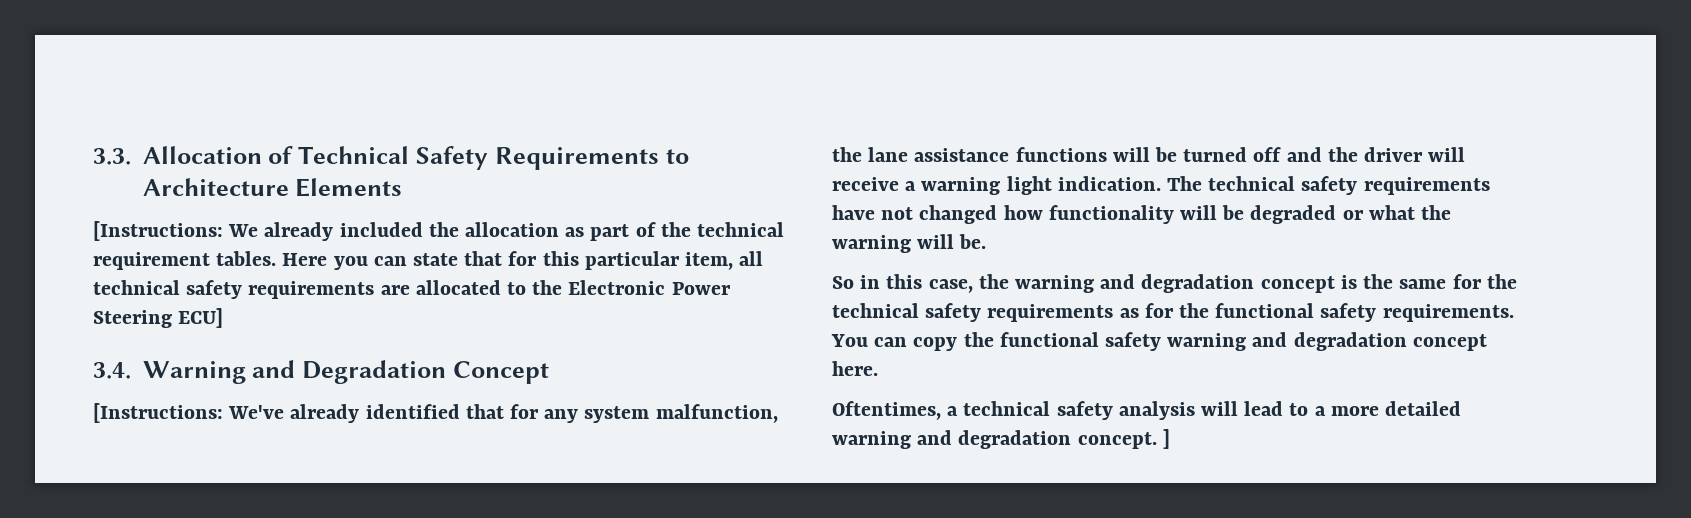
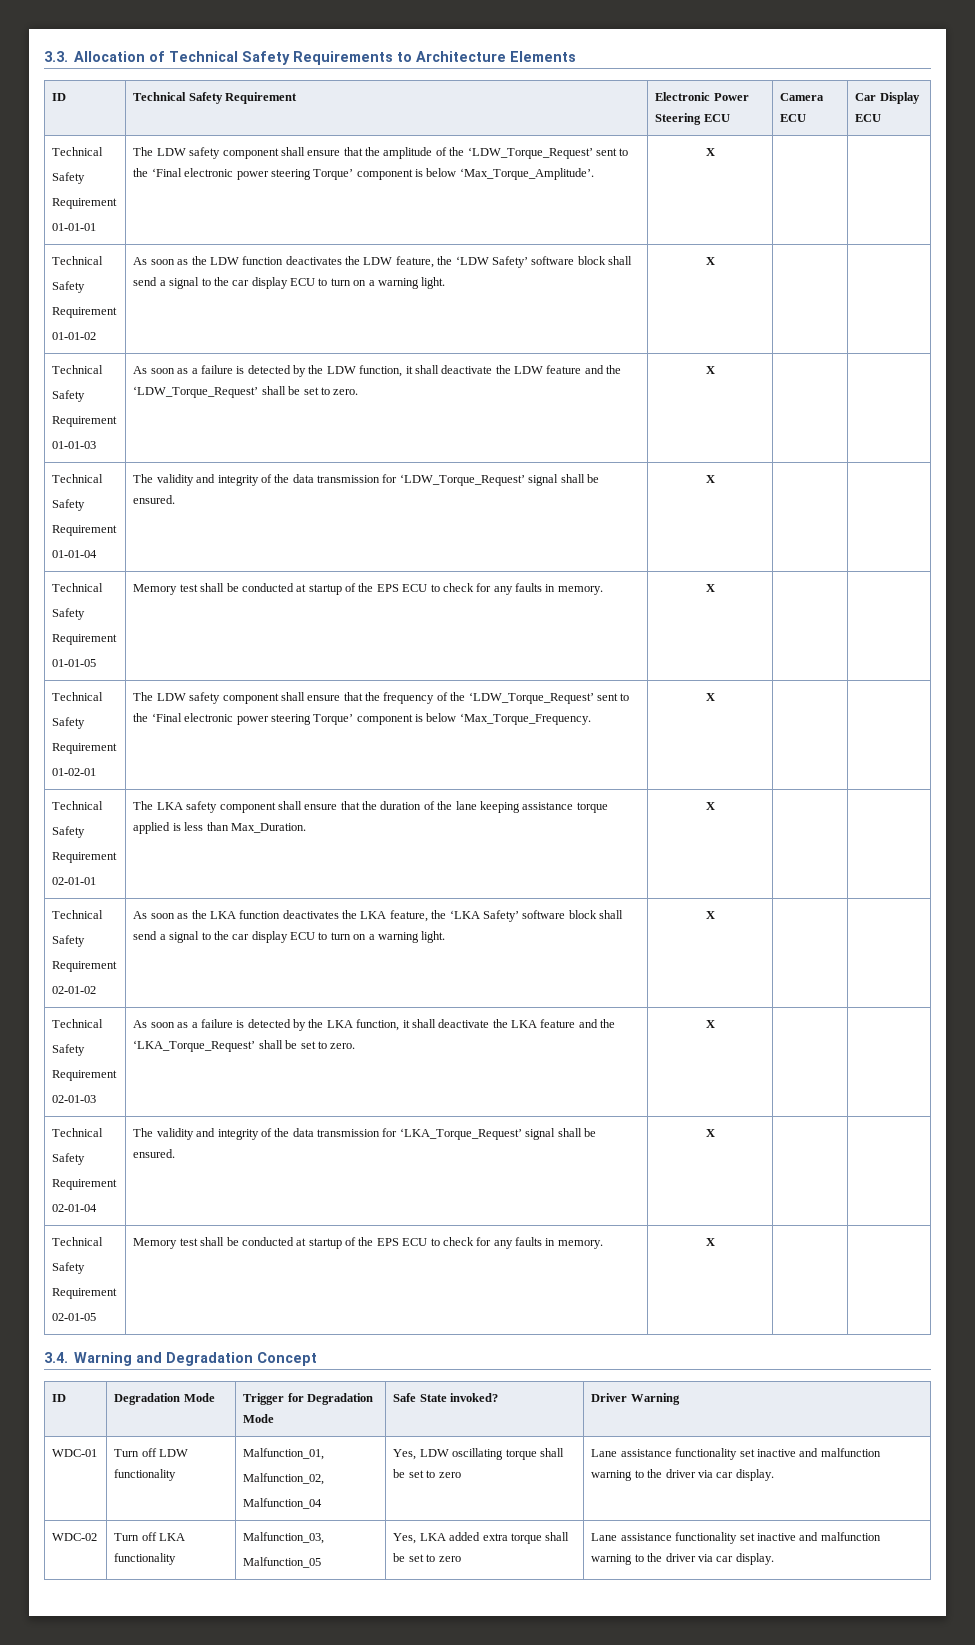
[93,221,785,241] [93,251,764,270] [93,280,731,299] [93,308,224,328] // [Instructions: We already included the allocation as part of the technical requirement tables. Here you can state that for this particular item, all technical safety requirements are allocated to the Electronic Power Steering ECU] -> [52,93,67,101] [133,92,298,104] [655,92,749,101] [655,113,730,125] [780,93,825,101] [780,114,807,122] [855,92,920,104] [855,114,882,122] [52,147,104,156] [52,172,86,184] [52,198,118,209] [52,223,97,231] [133,147,629,159] [133,168,594,180] [705,148,715,156] [52,256,104,265] [52,281,86,293] [52,307,118,318] [52,332,97,340] [133,256,633,268] [133,277,446,289] [705,257,715,265] [52,365,104,374] [52,390,86,402] [52,416,118,427] [52,441,97,449] [133,365,622,377] [133,386,359,398] [705,366,715,374] [52,474,104,483] [52,499,86,511] [52,525,118,536] [52,550,98,558] [133,474,599,486] [133,495,176,504] [705,475,715,483] [52,583,104,592] [52,608,86,620] [52,634,118,645] [52,659,97,667] [133,583,603,595] [705,584,715,592] [52,692,104,701] [52,717,86,729] [52,743,118,754] [52,768,97,776] [133,692,630,704] [133,713,591,725] [705,693,715,701] [52,801,104,810] [52,826,86,838] [52,852,118,863] [52,877,97,885] [133,801,608,813] [133,822,306,834] [705,802,715,810] [52,910,104,919] [52,935,86,947] [52,961,118,972] [52,986,97,994] [133,910,624,922] [133,931,446,943] [705,911,715,919] [52,1019,104,1028] [52,1044,86,1056] [52,1070,118,1081] [52,1095,97,1103] [133,1019,616,1031] [133,1040,356,1052] [705,1020,715,1028] [52,1128,104,1137] [52,1153,86,1165] [52,1179,118,1190] [52,1204,98,1212] [133,1128,596,1140] [133,1149,176,1158] [705,1129,715,1137] [52,1237,104,1246] [52,1262,86,1274] [52,1288,118,1299] [52,1313,97,1321] [133,1237,603,1249] [705,1238,715,1246] // ID | Technical Safety Requirement | Electronic Power Steering ECU | Camera ECU | Car Display ECU // Technical // Safety // Requirement // 01-01-01 | The LDW safety component shall ensure that the amplitude of the ‘LDW_Torque_Request’ sent to the ‘Final electronic power steering Torque’ component is below ‘Max_Torque_Amplitude’. | X | | // Technical // Safety // Requirement // 01-01-02 | As soon as the LDW function deactivates the LDW feature, the ‘LDW Safety’ software block shall send a signal to the car display ECU to turn on a warning light. | X | | // Technical // Safety // Requirement // 01-01-03 | As soon as a failure is detected by the LDW function, it shall deactivate the LDW feature and the ‘LDW_Torque_Request’ shall be set to zero. | X | | // Technical // Safety // Requirement // 01-01-04 | The validity and integrity of the data transmission for ‘LDW_Torque_Request’ signal shall be ensured. | X | | // Technical // Safety // Requirement // 01-01-05 | Memory test shall be conducted at startup of the EPS ECU to check for any faults in memory. | X | | // Technical // Safety // Requirement // 01-02-01 | The LDW safety component shall ensure that the frequency of the ‘LDW_Torque_Request’ sent to the ‘Final electronic power steering Torque’ component is below ‘Max_Torque_Frequency. | X | | // Technical // Safety // Requirement // 02-01-01 | The LKA safety component shall ensure that the duration of the lane keeping assistance torque applied is less than Max_Duration. | X | | // Technical // Safety // Requirement // 02-01-02 | As soon as the LKA function deactivates the LKA feature, the ‘LKA Safety’ software block shall send a signal to the car display ECU to turn on a warning light. | X | | // Technical // Safety // Requirement // 02-01-03 | As soon as a failure is detected by the LKA function, it shall deactivate the LKA feature and the ‘LKA_Torque_Request’ shall be set to zero. | X | | // Technical // Safety // Requirement // 02-01-04 | The validity and integrity of the data transmission for ‘LKA_Torque_Request’ signal shall be ensured. | X | | // Technical // Safety // Requirement // 02-01-05 | Memory test shall be conducted at startup of the EPS ECU to check for any faults in memory. | X | |
[93,403,778,423] [832,147,1466,162] [832,176,1490,195] [832,205,1452,224] [832,234,987,253] [832,274,1517,293] [832,303,1514,322] [831,332,1487,351] [832,361,878,376] [832,401,1462,420] [832,429,1170,449] // [Instructions: We've already identified that for any system malfunction, the lane assistance functions will be turned off and the driver will receive a warning light indication. The technical safety requirements have not changed how functionality will be degraded or what the warning will be. // So in this case, the warning and degradation concept is the same for the technical safety requirements as for the functional safety requirements. You can copy the functional safety warning and degradation concept here. // Oftentimes, a technical safety analysis will lead to a more detailed warning and degradation concept. ] -> [52,1394,67,1402] [114,1393,215,1405] [243,1393,374,1405] [243,1414,275,1423] [393,1393,499,1402] [591,1393,680,1405] [52,1449,98,1457] [114,1448,189,1457] [114,1469,177,1481] [243,1448,325,1460] [243,1473,325,1485] [243,1498,323,1509] [393,1448,564,1460] [393,1469,461,1478] [591,1448,881,1460] [591,1469,774,1481] [52,1533,98,1541] [114,1532,186,1541] [114,1553,177,1565] [243,1532,325,1544] [243,1557,322,1568] [393,1532,570,1544] [393,1553,461,1562] [591,1532,881,1544] [591,1553,774,1565] // ID | Degradation Mode | Trigger for Degradation Mode | Safe State invoked? | Driver Warning // WDC-01 | Turn off LDW functionality | Malfunction_01, // Malfunction_02, // Malfunction_04 | Yes, LDW oscillating torque shall be set to zero | Lane assistance functionality set inactive and malfunction warning to the driver via car display. // WDC-02 | Turn off LKA functionality | Malfunction_03, // Malfunction_05 | Yes, LKA added extra torque shall be set to zero | Lane assistance functionality set inactive and malfunction warning to the driver via car display.

